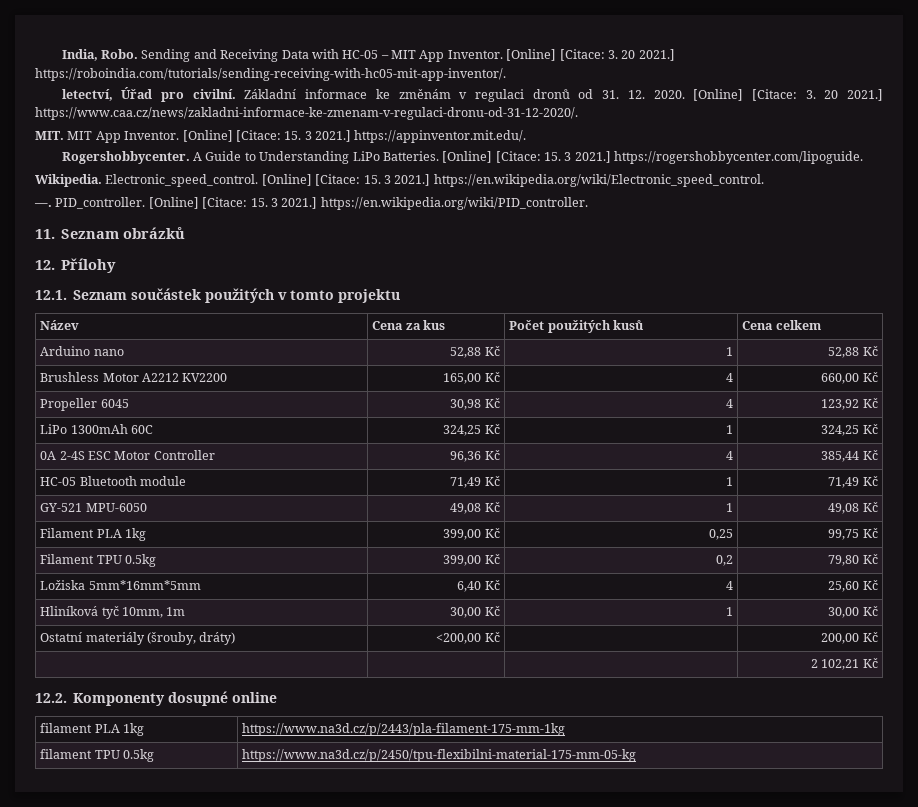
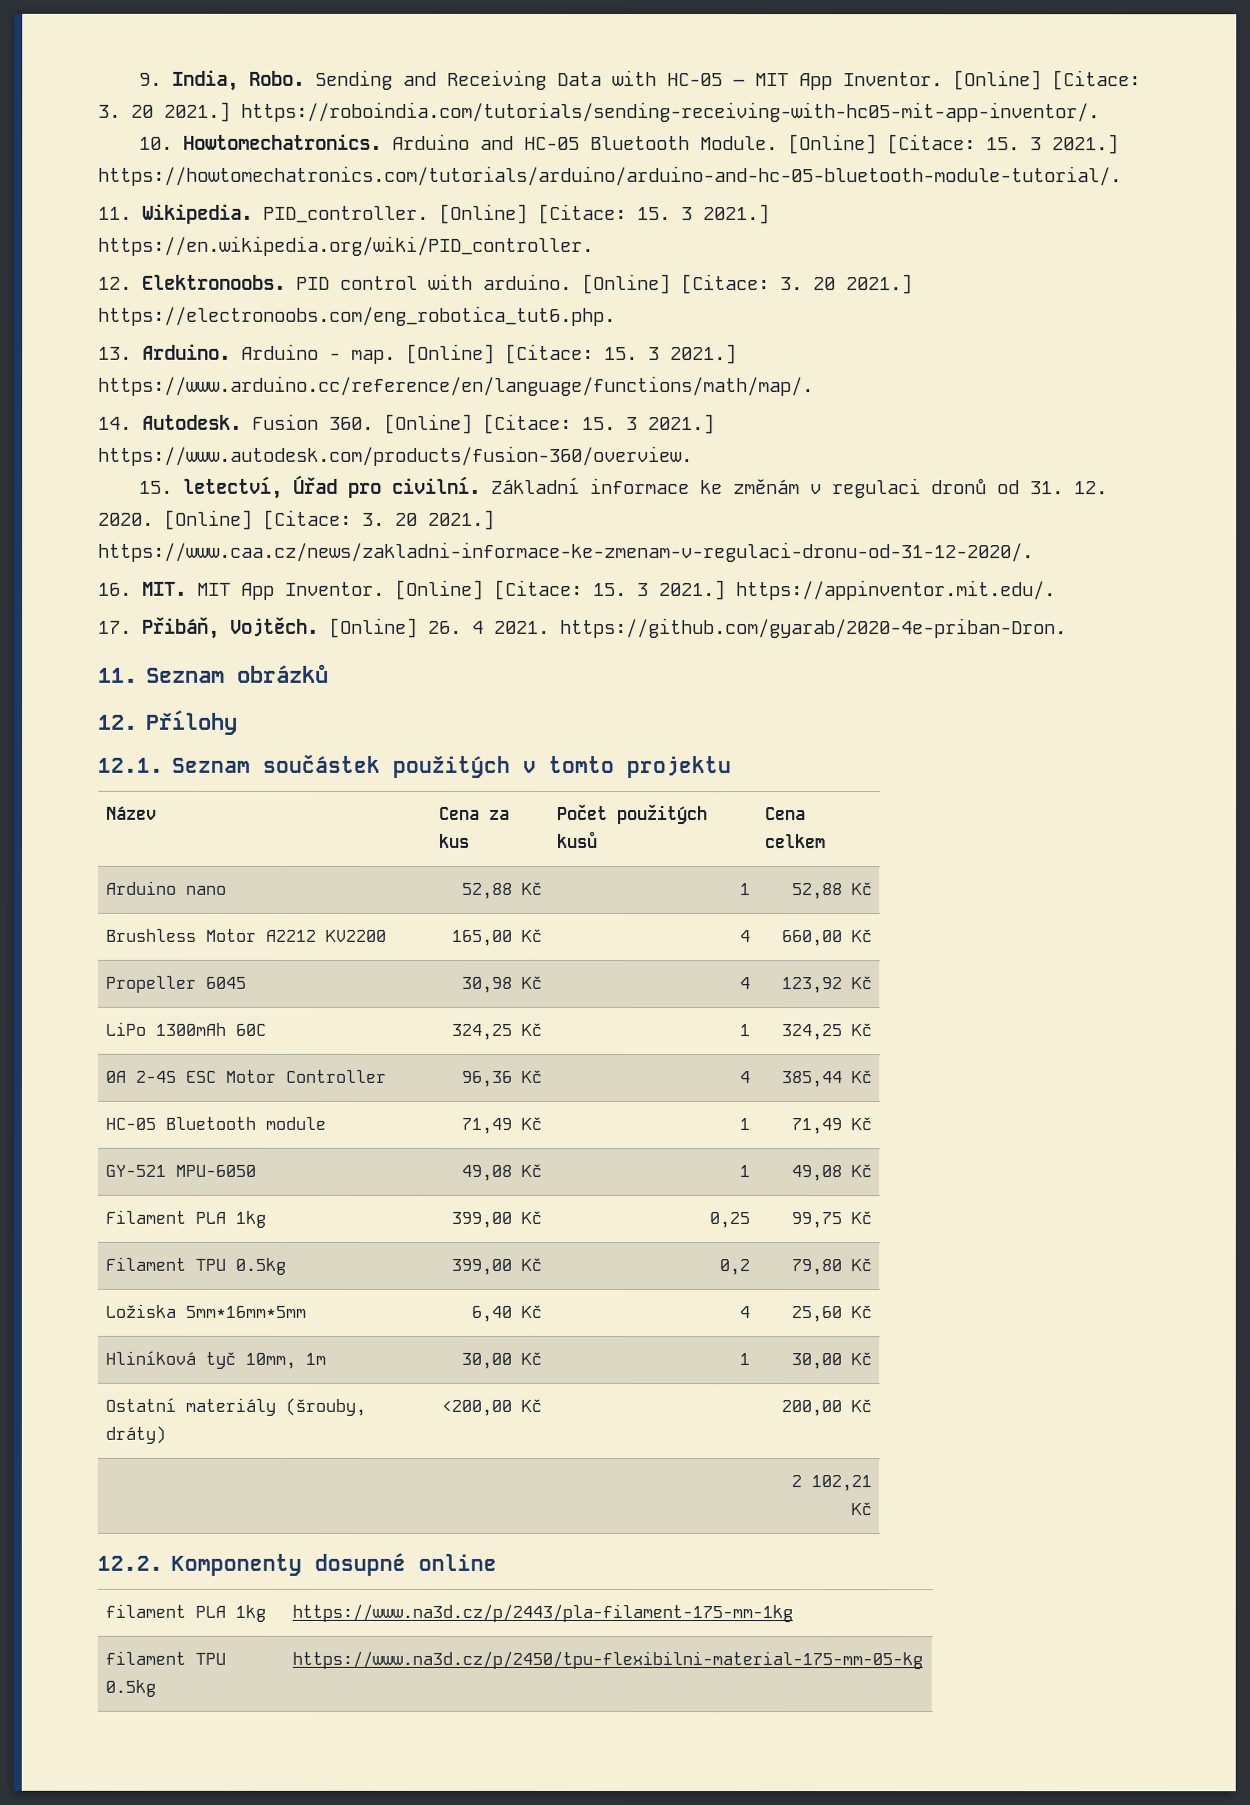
(61, 55) none -> [139,72,163,86] 9.
(506, 74) none -> [139,133,1120,155] [98,165,1122,187] [98,203,770,225] [98,235,594,256] [98,273,913,295] [98,305,616,326] [98,343,737,365] [98,375,814,397] [98,413,715,435] [98,445,693,467] [139,480,174,494] 10. Howtomechatronics. Arduino and HC-05 Bluetooth Module. [Online] [Citace: 15. 3 2021.] https://howtomechatronics.com/tutorials/arduino/arduino-and-hc-05-bluetooth-module-tutorial/. // 11. Wikipedia. PID_controller. [Online] [Citace: 15. 3 2021.] https://en.wikipedia.org/wiki/PID_controller. // 12. Elektronoobs. PID control with arduino. [Online] [Citace: 3. 20 2021.] https://electronoobs.com/eng_robotica_tut6.php. // 13. Arduino. Arduino - map. [Online] [Citace: 15. 3 2021.] https://www.arduino.cc/reference/en/language/functions/math/map/. // 14. Autodesk. Fusion 360. [Online] [Citace: 15. 3 2021.] https://www.autodesk.com/products/fusion-360/overview. // 15.
(578, 113) none -> [98,582,132,596] 16.
[61,151,864,164] [35,174,764,187] [34,197,588,210] Rogershobbycenter. A Guide to Understanding LiPo Batteries. [Online] [Citace: 15. 3 2021.] https://rogershobbycenter.com/lipoguide. // Wikipedia. Electronic_speed_control. [Online] [Citace: 15. 3 2021.] https://en.wikipedia.org/wiki/Electronic_speed_control. // —. PID_controller. [Online] [Citace: 15. 3 2021.] https://en.wikipedia.org/wiki/PID_controller. -> [98,616,1067,639] 17. Přibáň, Vojtěch. [Online] 26. 4 2021. https://github.com/gyarab/2020-4e-priban-Dron.

